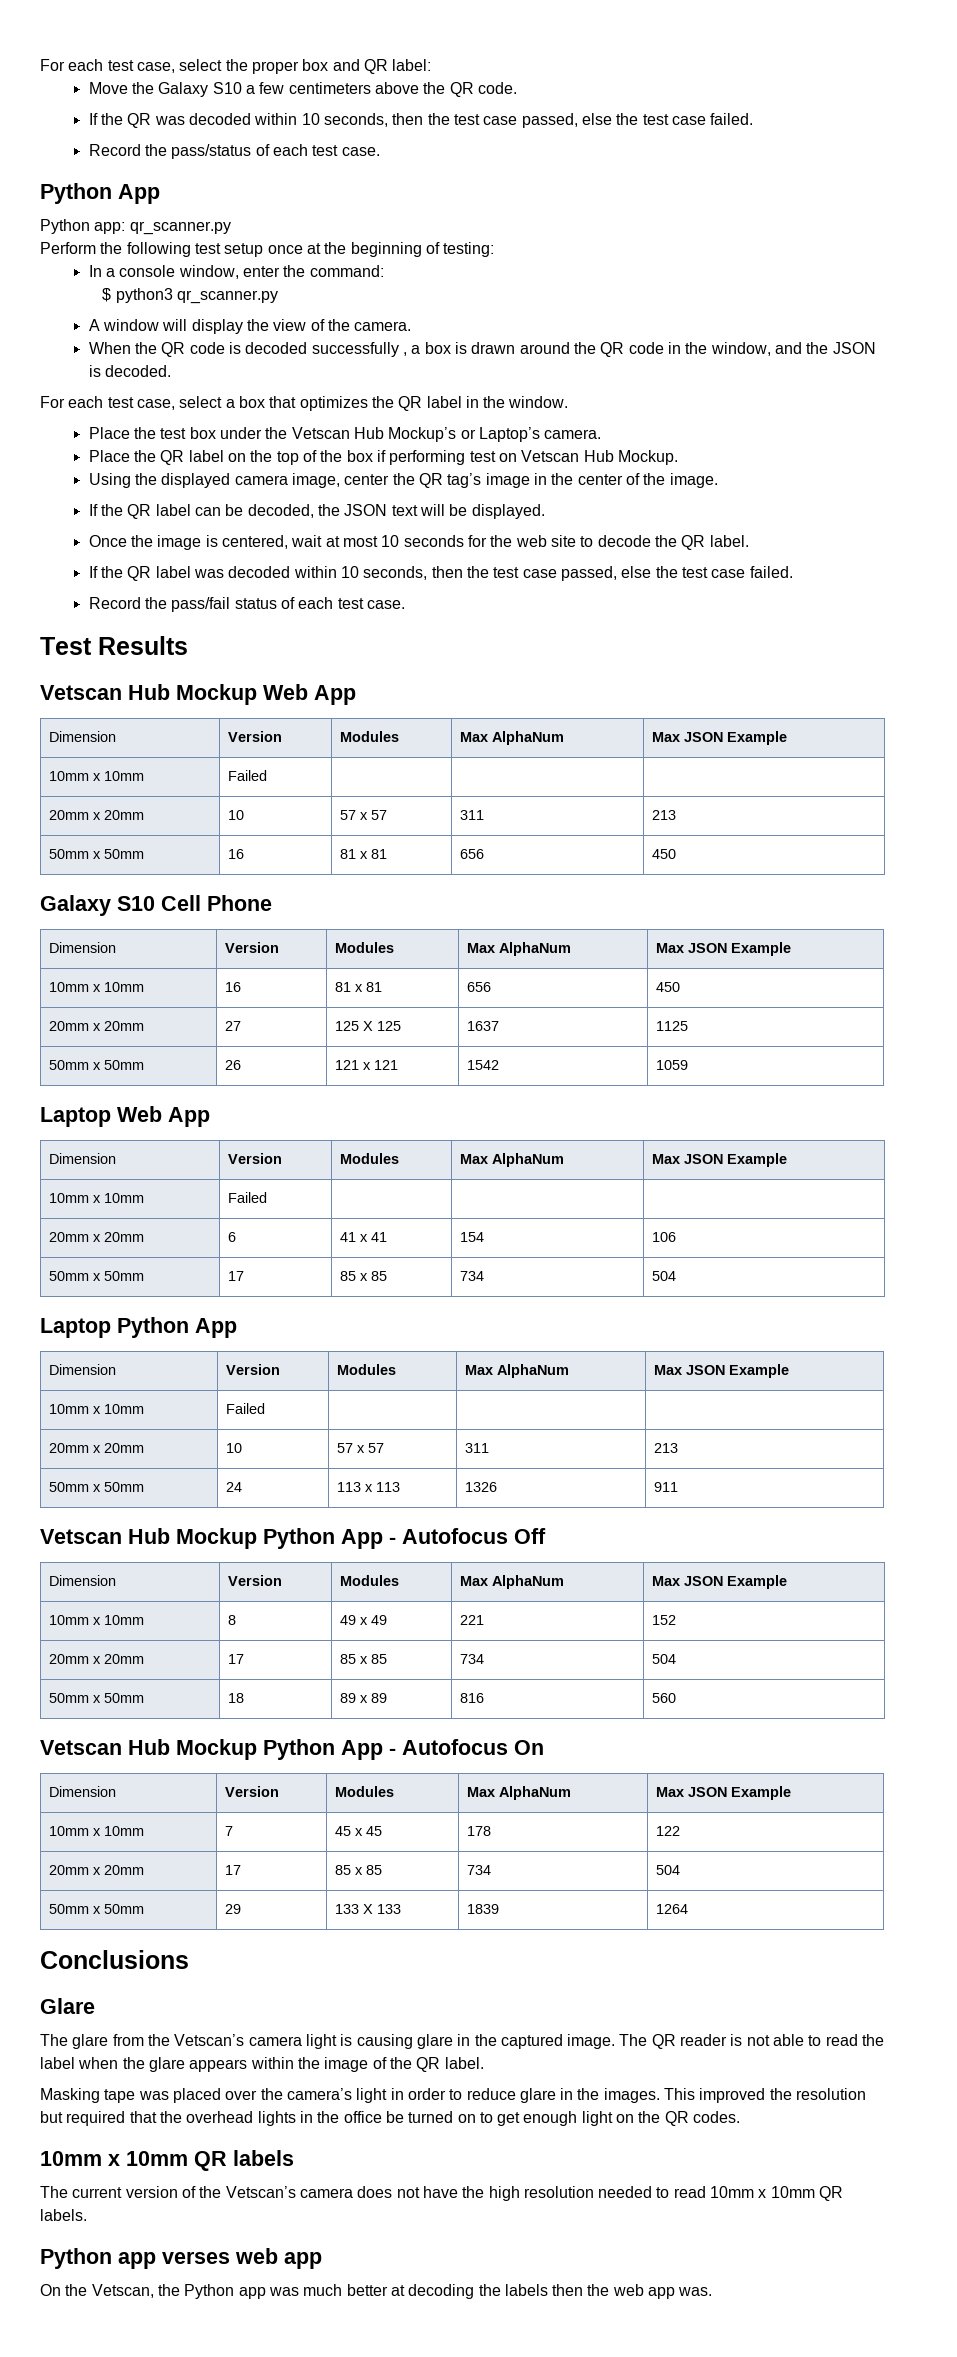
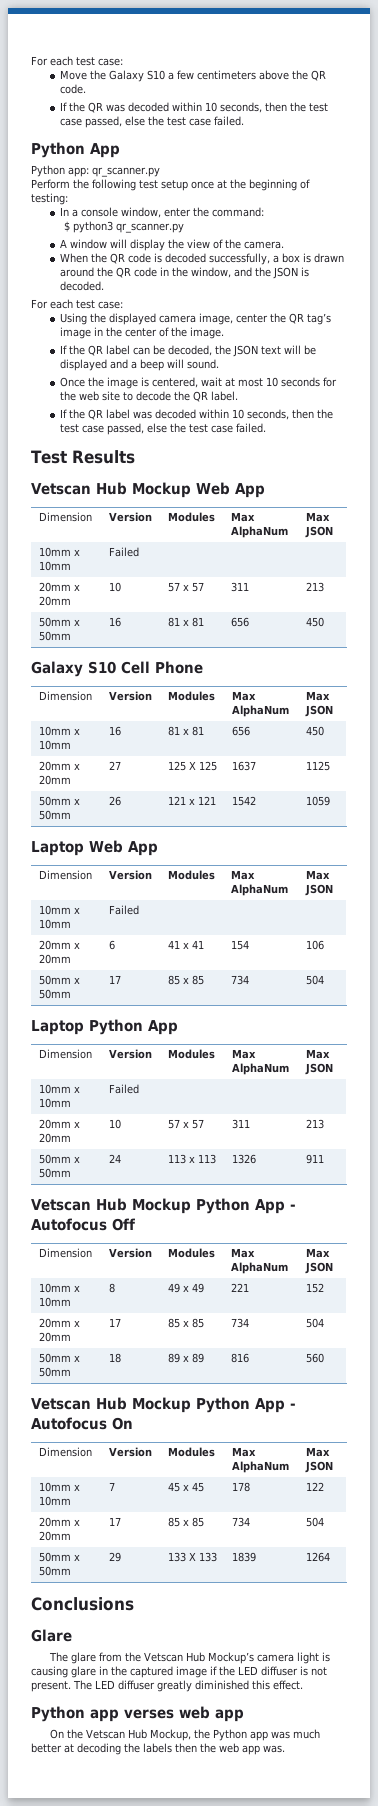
[40,59,432,74] For each test case, select the proper box and QR label: -> [31,56,123,66] For each test case:
[88,144,380,159] // Record the pass/status of each test case. -> (244, 121) none
[311,342,408,357] successfully , -> [208,253,270,265] successfully,
[136,396,569,411] [88,427,602,442] [88,450,678,465] case, select a box that optimizes the QR label in the window. // Place the test box under the Vetscan Hub Mockup’s or Laptop’s camera. // Place the QR label on the top of the box if performing test on Vetscan Hub Mockup. -> [98,301,123,309] case:
[471,504,545,519] displayed. -> [59,359,219,371] displayed and a beep will sound.
[88,597,406,612] // Record the pass/fail status of each test case. -> (266, 428) none
[726,731,787,745] Example -> (333, 532) none
[730,942,791,956] Example -> (333, 711) none
[726,1153,787,1167] Example -> (333, 890) none
[728,1364,789,1378] Example -> (333, 1069) none
[726,1575,787,1589] Example -> (333, 1268) none
[730,1786,791,1800] Example -> (333, 1467) none
[174,2034,245,2046] Vetscan’s -> [144,1652,255,1664] Vetscan Hub Mockup’s
[567,2034,885,2049] [40,2057,484,2072] [40,2088,867,2103] [40,2111,741,2126] [40,2150,294,2171] [40,2186,844,2201] [40,2209,87,2221] image. The QR reader is not able to read the label when the glare appears within the image of the QR label. // Masking tape was placed over the camera’s light in order to reduce glare in the images. This improved the resolution but required that the overhead lights in the office be turned on to get enough light on the QR codes. // 10mm x 10mm QR labels // The current version of the Vetscan’s camera does not have the high resolution needed to read 10mm x 10mm QR labels. -> [176,1666,327,1678] [31,1680,303,1692] image if the LED diffuser is not present. The LED diffuser greatly diminished this effect.
[91,2284,154,2298] Vetscan, -> [86,1729,192,1741] Vetscan Hub Mockup,

